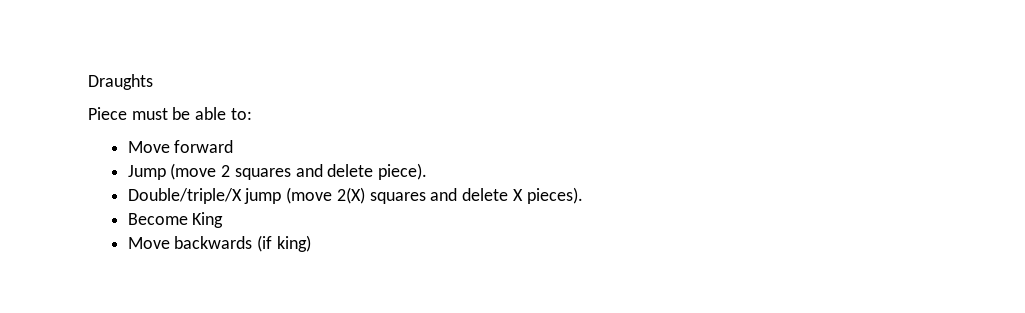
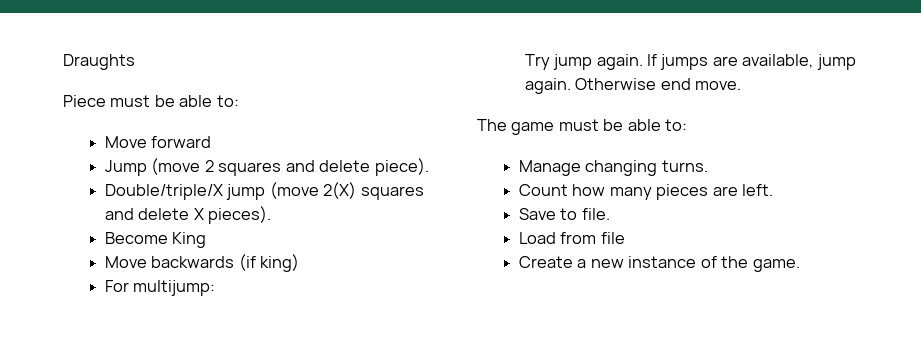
(311, 243) none -> [104,280,216,296] [524,54,856,70] [524,78,741,94] [477,119,688,135] [518,160,708,176] [518,184,774,200] [518,208,610,220] [518,232,625,244] [518,256,800,272] // For multijump: // Try jump again. If jumps are available, jump again. Otherwise end move. // The game must be able to: // Manage changing turns. // Count how many pieces are left. // Save to file. // Load from file // Create a new instance of the game.

